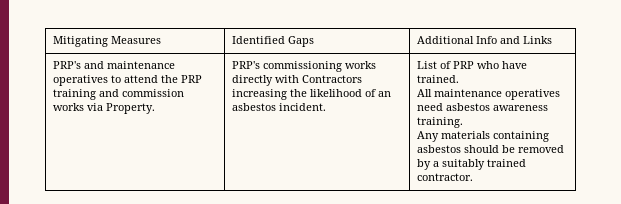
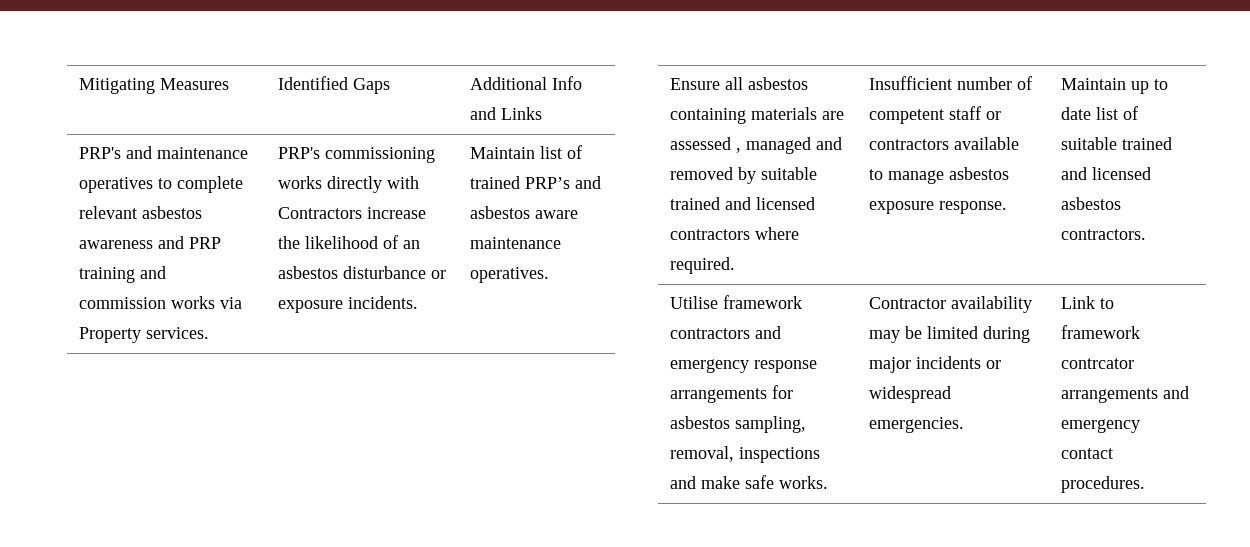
[123,75,178,83] attend the -> [177,176,244,193] [79,206,203,219] [79,236,185,249] complete relevant asbestos awareness and
[105,103,155,114] Property. -> [79,327,210,343] Property services.
[231,89,287,100] increasing -> [367,207,427,219] increase
[278,103,326,111] [416,61,527,69] [416,75,459,83] [416,89,560,100] [416,103,548,111] [416,117,463,128] [416,131,549,142] [416,145,564,153] [416,159,526,170] [416,173,473,181] incident. | List of PRP who have trained. // All maintenance operatives need asbestos awareness training. // Any materials containing asbestos should be removed by a suitably trained contractor. -> [343,266,447,279] [278,296,419,313] [470,145,583,159] [470,176,602,189] [470,206,579,219] [470,237,562,249] [470,267,550,283] [670,77,809,90] [670,107,845,124] [670,137,843,154] [670,167,818,184] [670,197,816,210] [670,227,800,240] [670,257,736,274] [869,76,1033,90] [869,106,1002,124] [869,137,1020,150] [869,167,1010,184] [869,201,1008,214] [1061,78,1169,94] [1061,106,1139,120] [1061,137,1173,150] [1061,167,1152,180] [1061,197,1122,210] [1061,229,1147,240] [670,295,803,309] [670,326,782,339] [670,359,818,373] [670,385,794,403] [670,416,807,433] [670,446,821,463] [670,475,829,489] [869,296,1033,313] [869,326,1031,343] [869,356,1002,373] [869,386,952,403] [869,417,965,433] [1061,296,1115,309] [1061,325,1141,339] [1061,358,1135,369] [1061,386,1190,403] [1061,419,1141,433] [1061,448,1114,459] [1061,476,1146,493] disturbance or exposure incidents. | Maintain list of trained PRP’s and asbestos aware maintenance operatives. // Ensure all asbestos containing materials are assessed , managed and removed by suitable trained and licensed contractors where required. | Insufficient number of competent staff or contractors available to manage asbestos exposure response. | Maintain up to date list of suitable trained and licensed asbestos contractors. // Utilise framework contractors and emergency response arrangements for asbestos sampling, removal, inspections and make safe works. | Contractor availability may be limited during major incidents or widespread emergencies. | Link to framework contrcator arrangements and emergency contact procedures.

